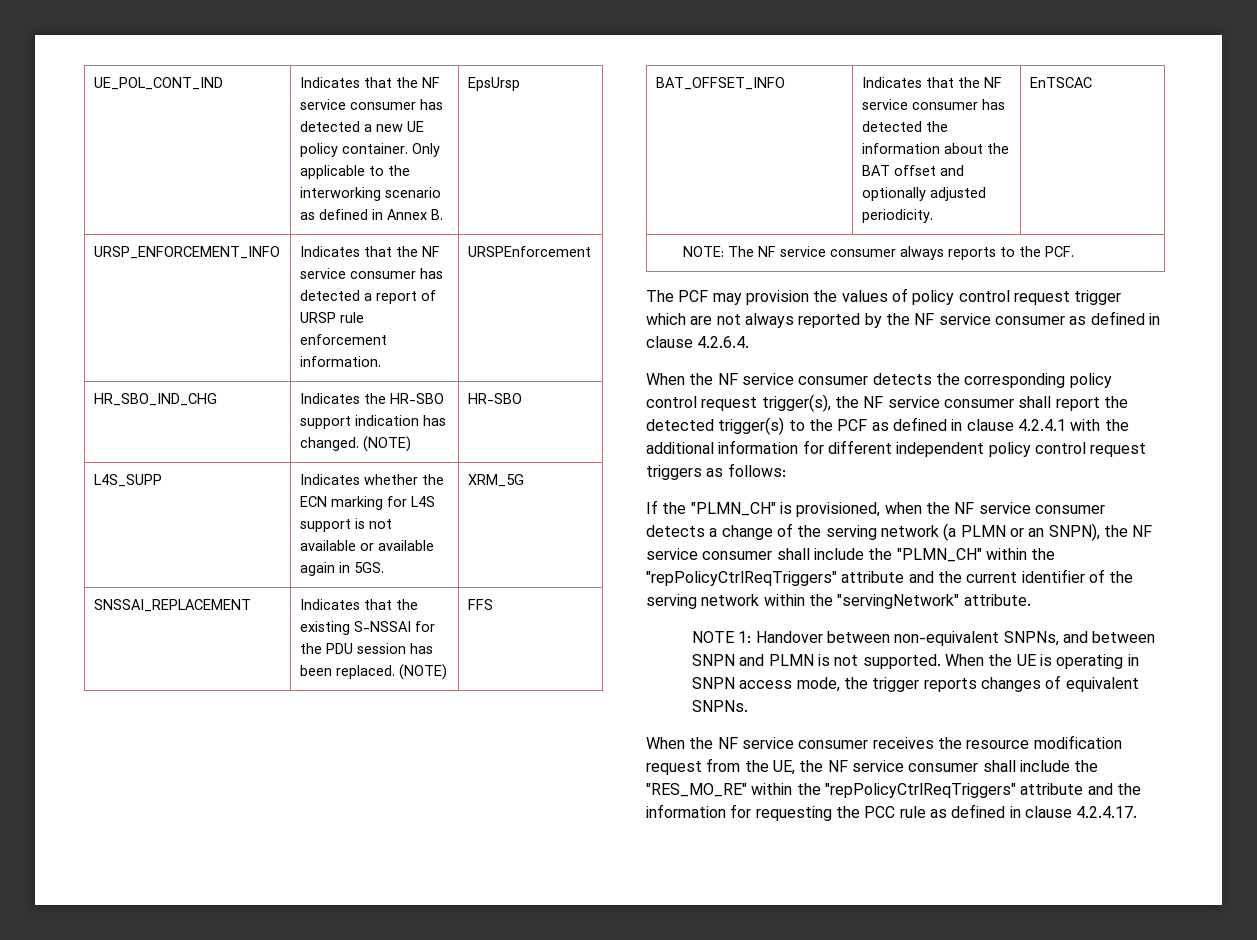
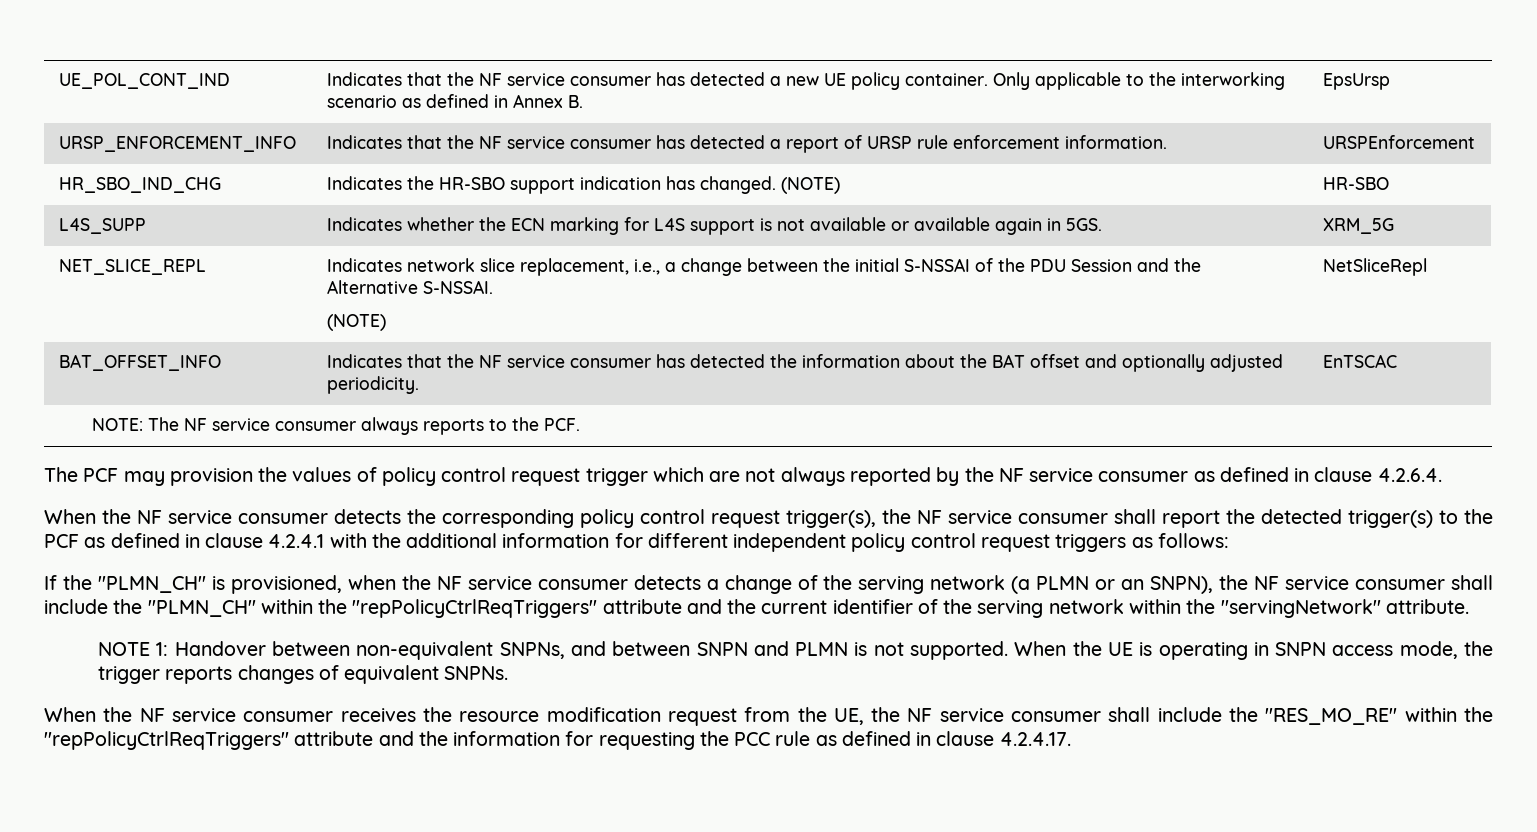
[93,599,251,612] [299,599,418,610] [299,621,435,635] [299,643,433,654] [299,664,447,680] [467,599,493,610] SNSSAI_REPLACEMENT | Indicates that the existing S-NSSAI for the PDU session has been replaced. (NOTE) | FFS -> [59,259,207,275] [327,258,1202,276] [327,280,494,294] [327,314,387,331] [1323,258,1428,276] NET_SLICE_REPL | Indicates network slice replacement, i.e., a change between the initial S-NSSAI of the PDU Session and the Alternative S-NSSAI. // (NOTE) | NetSliceRepl

